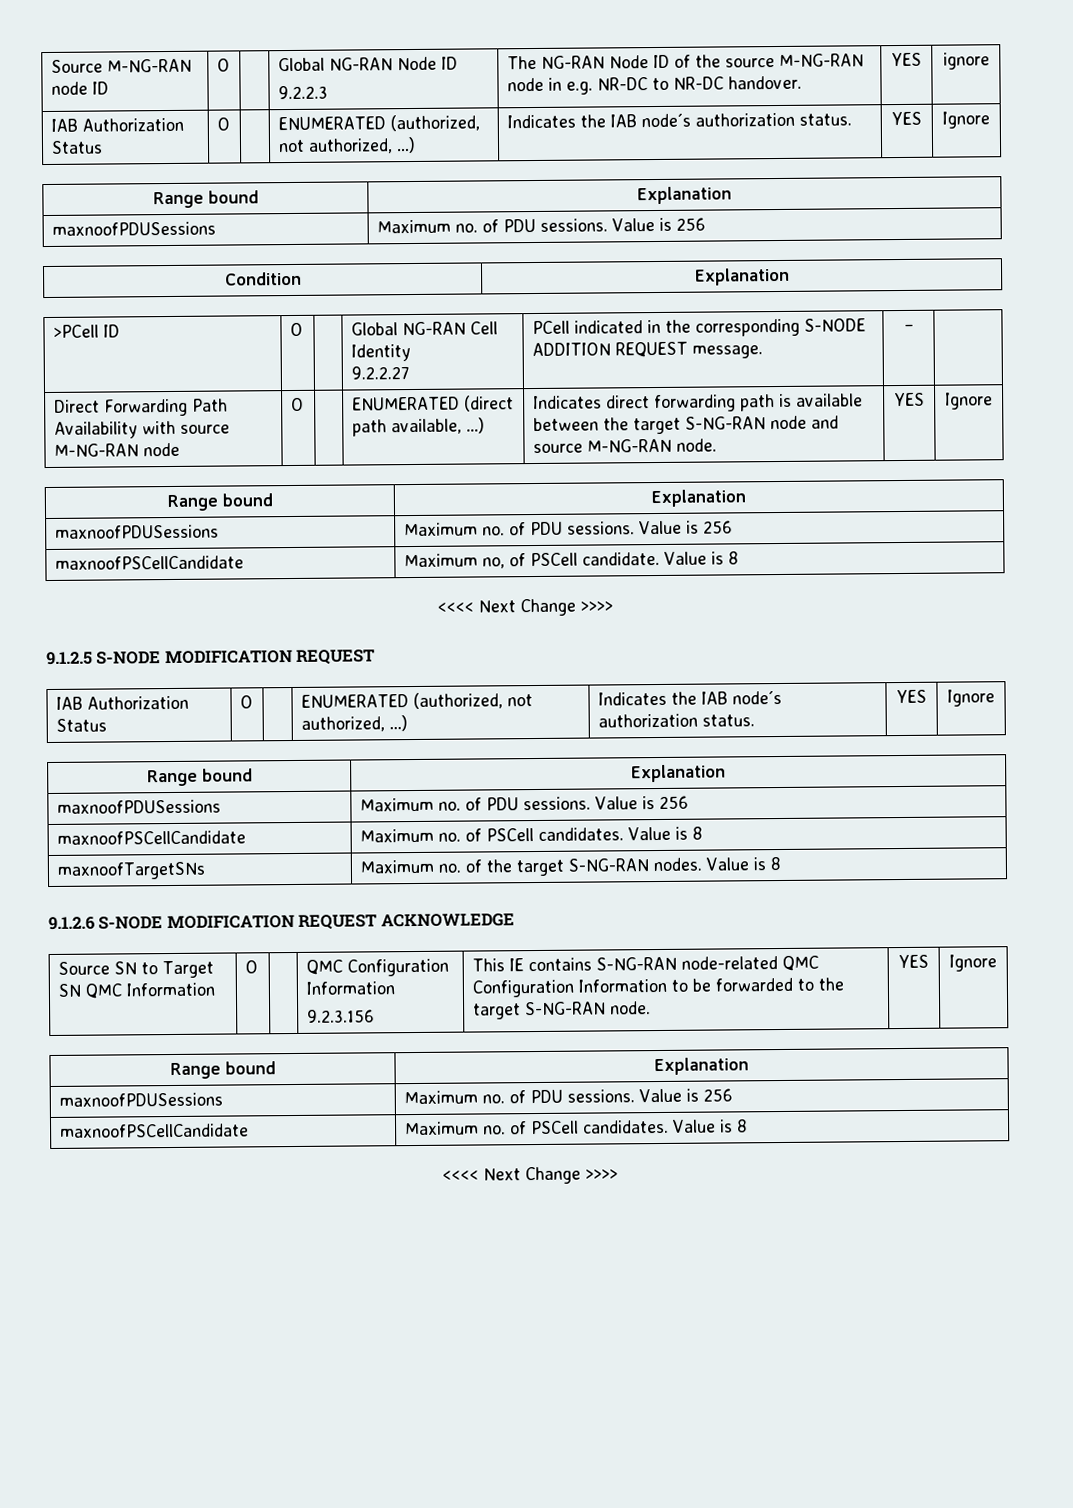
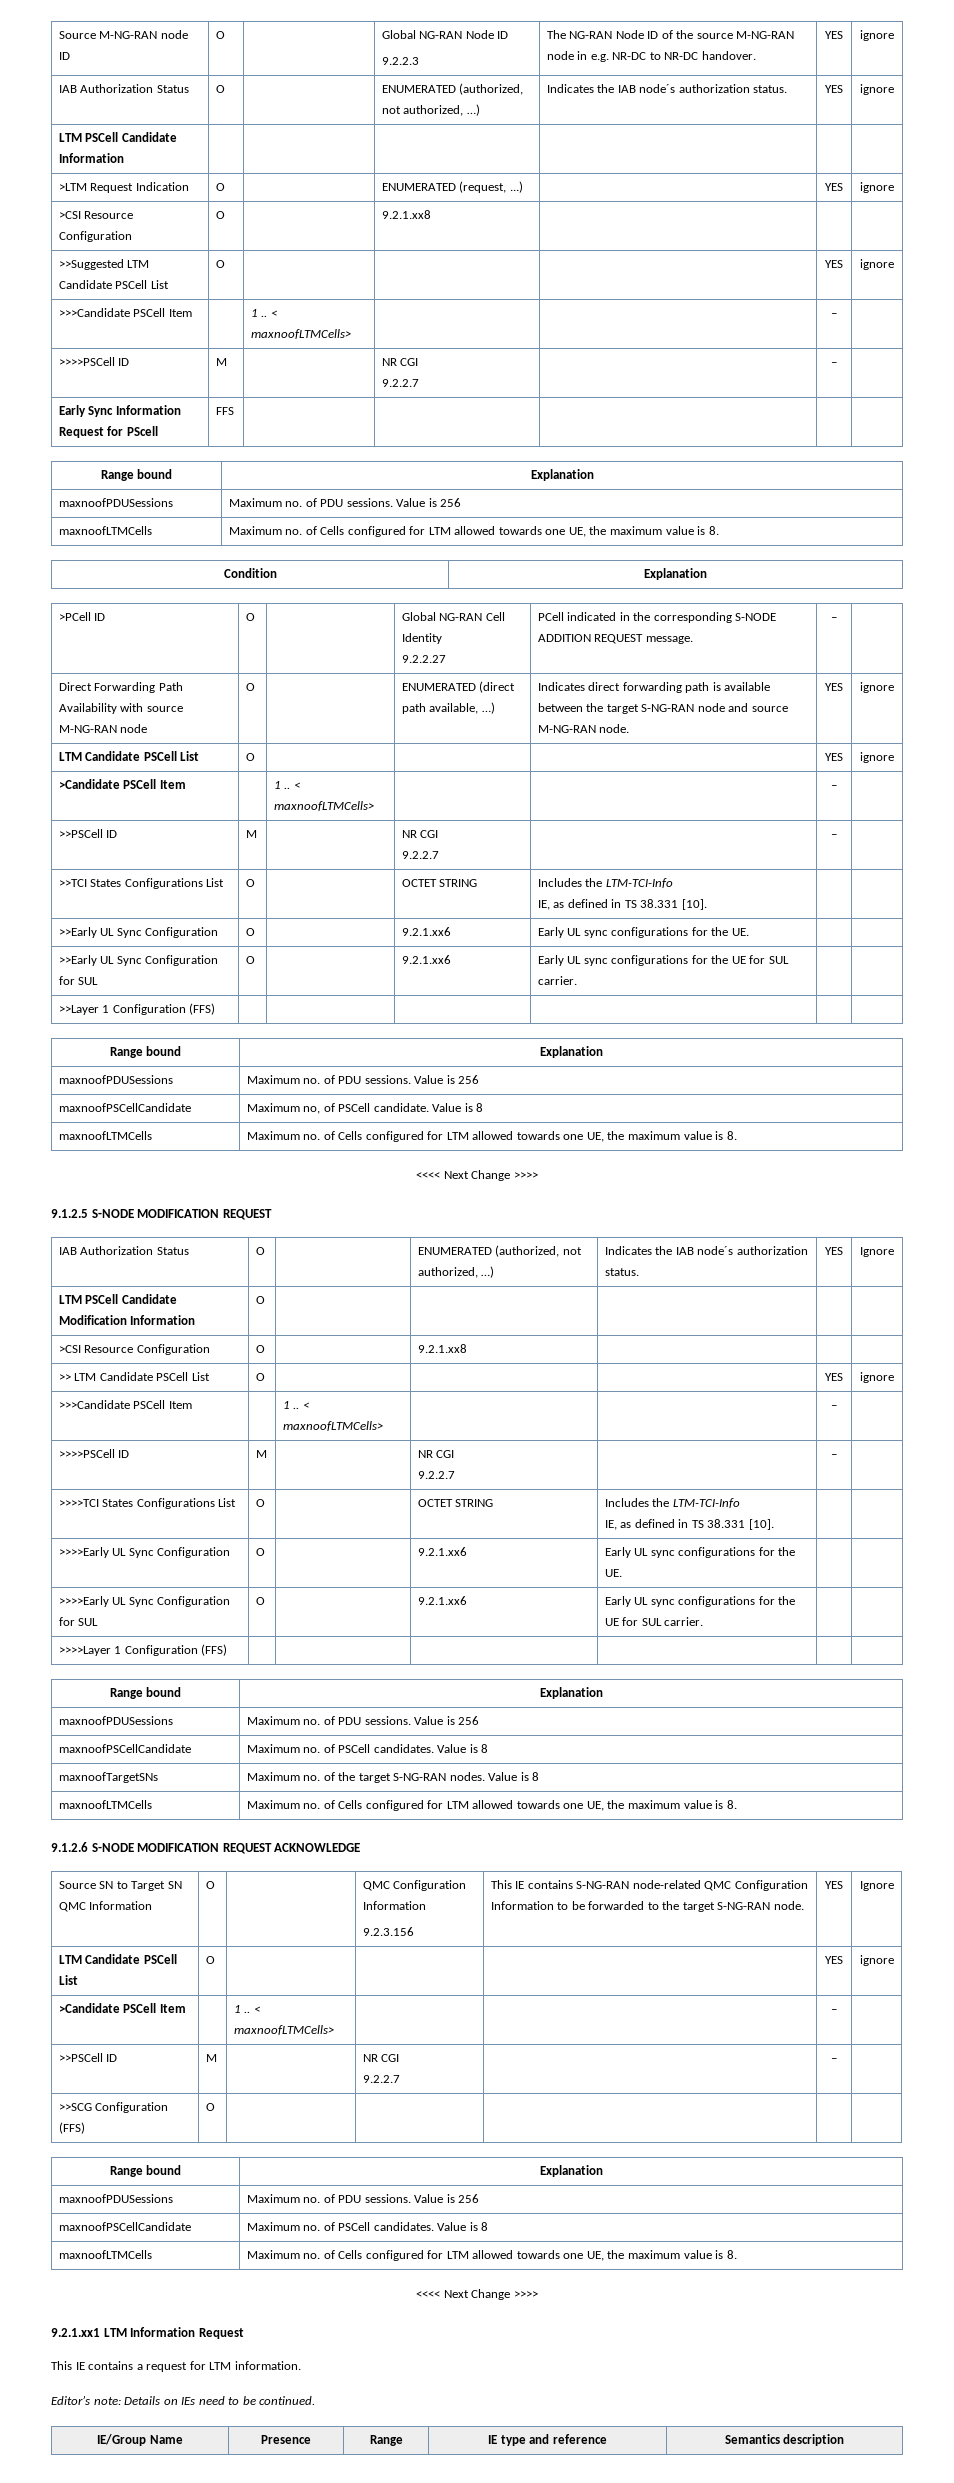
[942,111,990,129] Ignore -> [860,84,894,95] [58,132,177,142] [58,153,124,163] [58,182,189,193] [215,183,225,191] [381,181,523,193] [825,183,843,191] [860,182,894,193] [58,211,134,219] [58,231,132,242] [215,211,225,219] [381,210,431,219] [58,259,150,270] [58,280,169,289] [215,260,225,268] [825,260,843,268] [860,259,894,270] [58,308,192,317] [250,309,278,317] [250,329,351,339] [831,313,837,317] [58,357,130,366] [215,358,227,366] [381,358,419,366] [381,379,419,387] [831,362,837,366] [58,405,181,417] [58,426,158,438] [215,407,234,415] ignore // LTM PSCell Candidate Information | | | | | | // >LTM Request Indication | O | | ENUMERATED (request, ...) | | YES | ignore // >CSI Resource Configuration | O | | 9.2.1.xx8 | | | // >>Suggested LTM Candidate PSCell List | O | | | | YES | ignore // >>>Candidate PSCell Item | | 1 .. < maxnoofLTMCells> | | | – | // >>>>PSCell ID | M | | NR CGI // 9.2.2.7 | | – | // Early Sync Information Request for PScell | FFS | | | | |
(706, 224) none -> [58,526,152,535] [228,526,719,537] // maxnoofLTMCells | Maximum no. of Cells configured for LTM allowed towards one UE, the maximum value is 8.
[945,392,993,410] Ignore -> [860,682,894,693] [58,751,200,761] [245,753,255,761] [825,753,843,761] [860,752,894,763] [58,779,186,789] [273,781,301,789] [273,801,374,811] [831,785,837,789] [58,829,118,838] [245,830,257,838] [401,830,439,838] [401,851,439,859] [831,834,837,838] [58,878,225,889] [245,879,255,887] [401,879,478,887] [537,878,673,888] [537,899,707,910] [58,927,219,938] [245,928,255,936] [401,927,451,936] [537,927,749,938] [58,955,219,966] [58,976,99,985] [245,956,255,964] [401,955,451,964] [537,955,789,966] [537,976,577,985] [58,1003,216,1015] ignore // LTM Candidate PSCell List | O | | | | YES | ignore // >Candidate PSCell Item | | 1 .. < maxnoofLTMCells> | | | – | // >>PSCell ID | M | | NR CGI // 9.2.2.7 | | – | // >>TCI States Configurations List | O | | OCTET STRING | Includes the LTM-TCI-Info // IE, as defined in TS 38.331 [10]. | | // >>Early UL Sync Configuration | O | | 9.2.1.xx6 | Early UL sync configurations for the UE. | | // >>Early UL Sync Configuration for SUL | O | | 9.2.1.xx6 | Early UL sync configurations for the UE for SUL carrier. | | // >>Layer 1 Configuration (FFS) | | | | | |
(739, 558) none -> [58,1131,152,1140] [246,1131,737,1142] // maxnoofLTMCells | Maximum no. of Cells configured for LTM allowed towards one UE, the maximum value is 8.
(995, 698) none -> [58,1294,177,1304] [58,1315,196,1325] [255,1296,265,1304] [58,1344,210,1355] [255,1345,265,1353] [417,1344,467,1353] [58,1372,210,1381] [255,1373,265,1381] [825,1373,843,1381] [860,1372,894,1383] [58,1400,192,1409] [282,1401,310,1409] [282,1421,383,1431] [831,1405,837,1409] [58,1449,130,1458] [255,1450,267,1458] [417,1450,455,1458] [417,1471,455,1479] [831,1454,837,1458] [58,1498,237,1509] [255,1499,265,1507] [417,1499,494,1507] [604,1498,740,1508] [604,1519,774,1530] [58,1547,231,1558] [255,1548,265,1556] [417,1547,467,1556] [604,1547,796,1558] [604,1569,622,1577] [58,1596,231,1607] [58,1617,99,1626] [255,1597,265,1605] [417,1596,467,1605] [604,1596,796,1607] [604,1617,704,1626] [58,1644,228,1656] // LTM PSCell Candidate Modification Information | O | | | | | // >CSI Resource Configuration | O | | 9.2.1.xx8 | | | // >> LTM Candidate PSCell List | O | | | | YES | ignore // >>>Candidate PSCell Item | | 1 .. < maxnoofLTMCells> | | | – | // >>>>PSCell ID | M | | NR CGI // 9.2.2.7 | | – | // >>>>TCI States Configurations List | O | | OCTET STRING | Includes the LTM-TCI-Info // IE, as defined in TS 38.331 [10]. | | // >>>>Early UL Sync Configuration | O | | 9.2.1.xx6 | Early UL sync configurations for the UE. | | // >>>>Early UL Sync Configuration for SUL | O | | 9.2.1.xx6 | Early UL sync configurations for the UE for SUL carrier. | | // >>>>Layer 1 Configuration (FFS) | | | | | |
(781, 863) none -> [58,1800,152,1809] [246,1800,737,1811] // maxnoofLTMCells | Maximum no. of Cells configured for LTM allowed towards one UE, the maximum value is 8.
(997, 963) none -> [58,1954,177,1964] [58,1975,78,1985] [205,1956,215,1964] [825,1956,843,1964] [859,1955,894,1966] [58,2003,186,2013] [233,2005,261,2013] [233,2025,334,2035] [831,2009,837,2013] [58,2053,118,2062] [205,2054,217,2062] [362,2054,400,2062] [362,2075,400,2083] [831,2058,837,2062] [58,2102,169,2113] [58,2122,85,2134] [205,2103,215,2111] // LTM Candidate PSCell List | O | | | | YES | ignore // >Candidate PSCell Item | | 1 .. < maxnoofLTMCells> | | | – | // >>PSCell ID | M | | NR CGI // 9.2.2.7 | | – | // >>SCG Configuration (FFS) | O | | | | |
[442,1166,618,1185] // <<<< Next Change >>>> -> [58,2250,152,2259] [246,2250,737,2261] [416,2289,538,2300] [51,2327,244,2339] [51,2361,301,2372] [51,2395,316,2405] [97,2434,183,2446] [261,2435,311,2444] [369,2435,403,2446] [488,2434,607,2446] [724,2434,845,2446] // maxnoofLTMCells | Maximum no. of Cells configured for LTM allowed towards one UE, the maximum value is 8. // <<<< Next Change >>>> // 9.2.1.xx1 LTM Information Request // This IE contains a request for LTM information. // Editor’s note: Details on IEs need to be continued. // IE/Group Name | Presence | Range | IE type and reference | Semantics description

